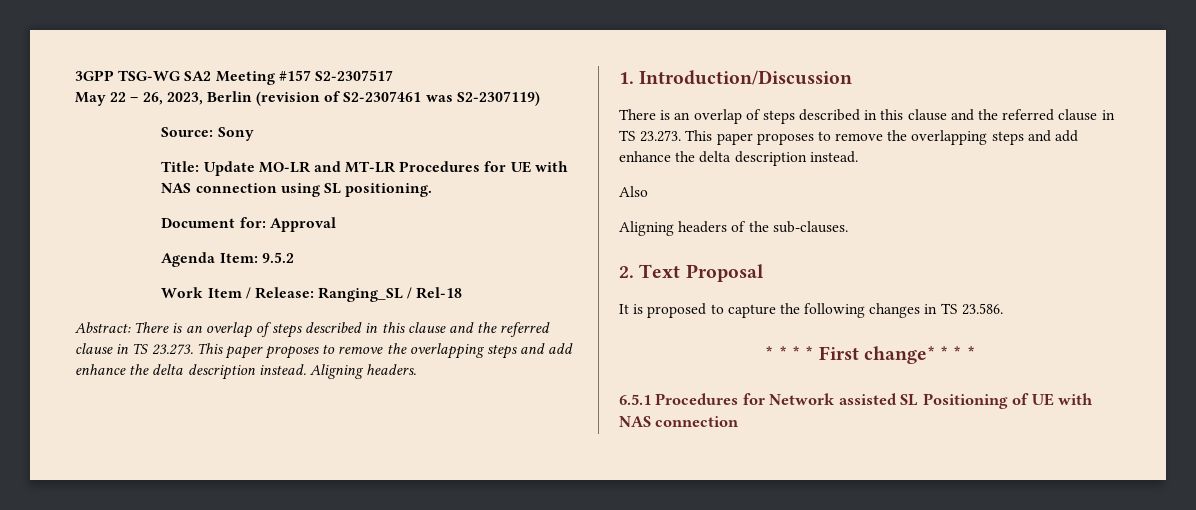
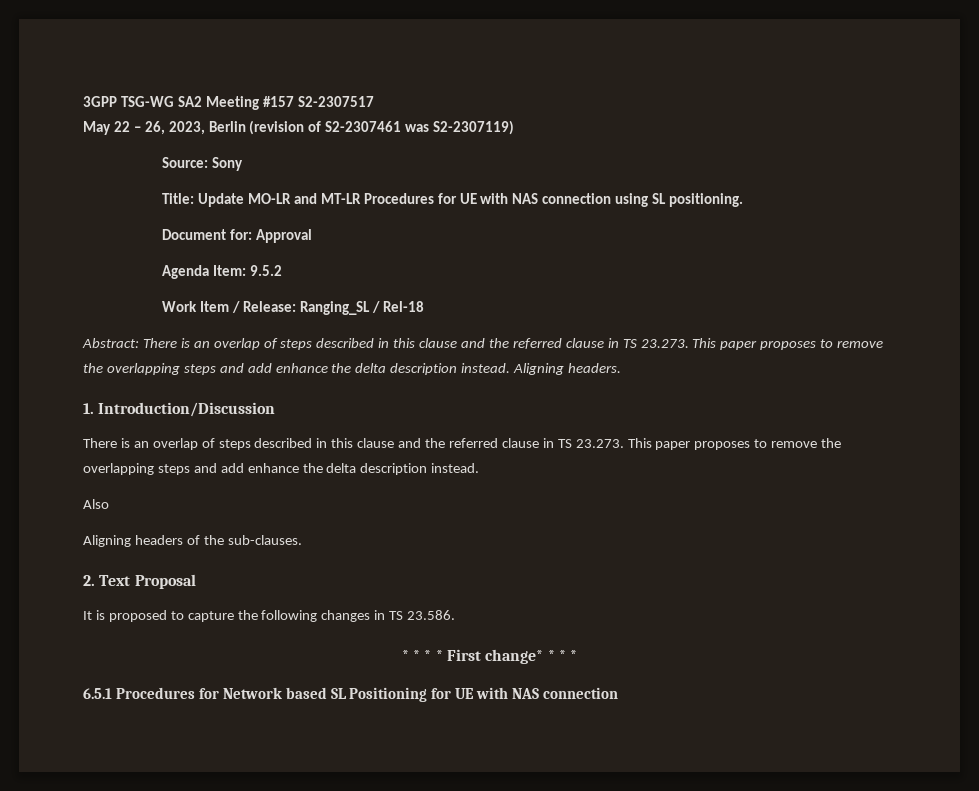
[838,393,897,405] assisted -> [285,687,327,699] based
[1012,393,1030,405] of -> [431,688,452,699] for

